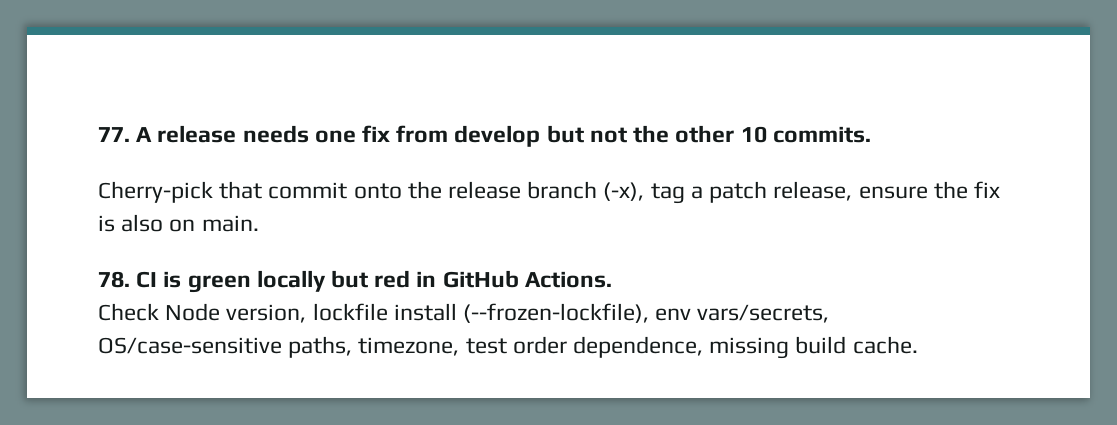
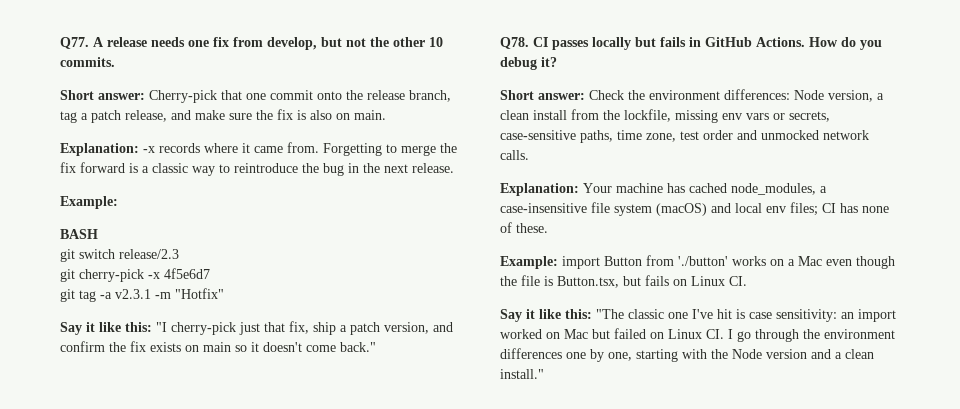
[98,127,130,142] 77. -> [60,37,89,49] Q77.
[454,125,541,147] develop -> [267,37,317,50] develop,
(871, 134) none -> [60,90,145,100] Short answer:
(263, 190) none -> [246,93,266,100] one
[527,181,645,201] branch (-x), -> [409,90,451,102] branch,
[858,186,928,199] ensure -> [171,110,252,120] and make sure
[98,271,251,293] 78. CI is green -> [60,142,457,156] [60,162,454,176] [60,196,118,209] [60,229,98,239] [60,249,179,262] [60,268,210,282] [60,288,224,302] [60,321,453,335] [60,341,376,352] [500,37,589,50] Explanation: -x records where it came from. Forgetting to merge the fix forward is a classic way to reintroduce the bug in the next release. // Example: // BASH // git switch release/2.3 // git cherry-pick -x 4f5e6d7 // git tag -a v2.3.1 -m "Hotfix" // Say it like this: "I cherry-pick just that fix, ship a patch version, and confirm the fix exists on main so it doesn't come back." // Q78. CI passes
[374,270,411,288] red -> [660,37,686,47] fails
[98,303,830,323] [98,336,918,359] // Check Node version, lockfile install (--frozen-lockfile), env vars/secrets, OS/case-sensitive paths, timezone, test order dependence, missing build cache. -> [809,37,882,50] [500,57,557,70] [500,89,884,102] [500,109,830,123] [500,130,869,143] [500,150,529,160] [500,183,827,196] [500,202,889,216] [500,222,548,233] [500,255,895,269] [500,275,747,288] [500,309,896,322] [500,328,895,342] [500,348,874,362] [500,369,544,379] How do you debug it? // Short answer: Check the environment differences: Node version, a clean install from the lockfile, missing env vars or secrets, case-sensitive paths, time zone, test order and unmocked network calls. // Explanation: Your machine has cached node_modules, a case-insensitive file system (macOS) and local env files; CI has none of these. // Example: import Button from './button' works on a Mac even though the file is Button.tsx, but fails on Linux CI. // Say it like this: "The classic one I've hit is case sensitivity: an import worked on Mac but failed on Linux CI. I go through the environment differences one by one, starting with the Node version and a clean install."

